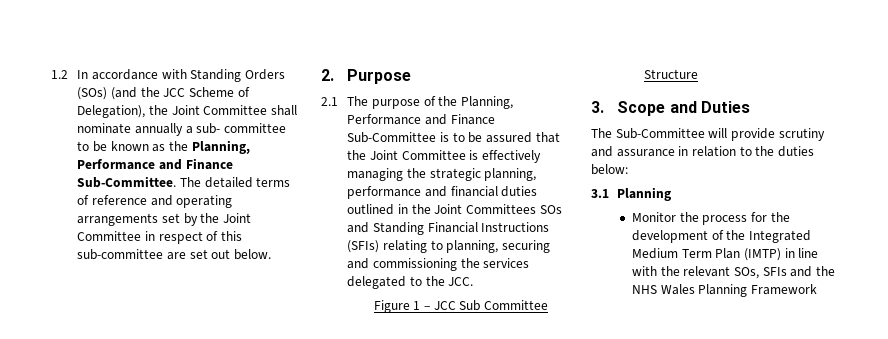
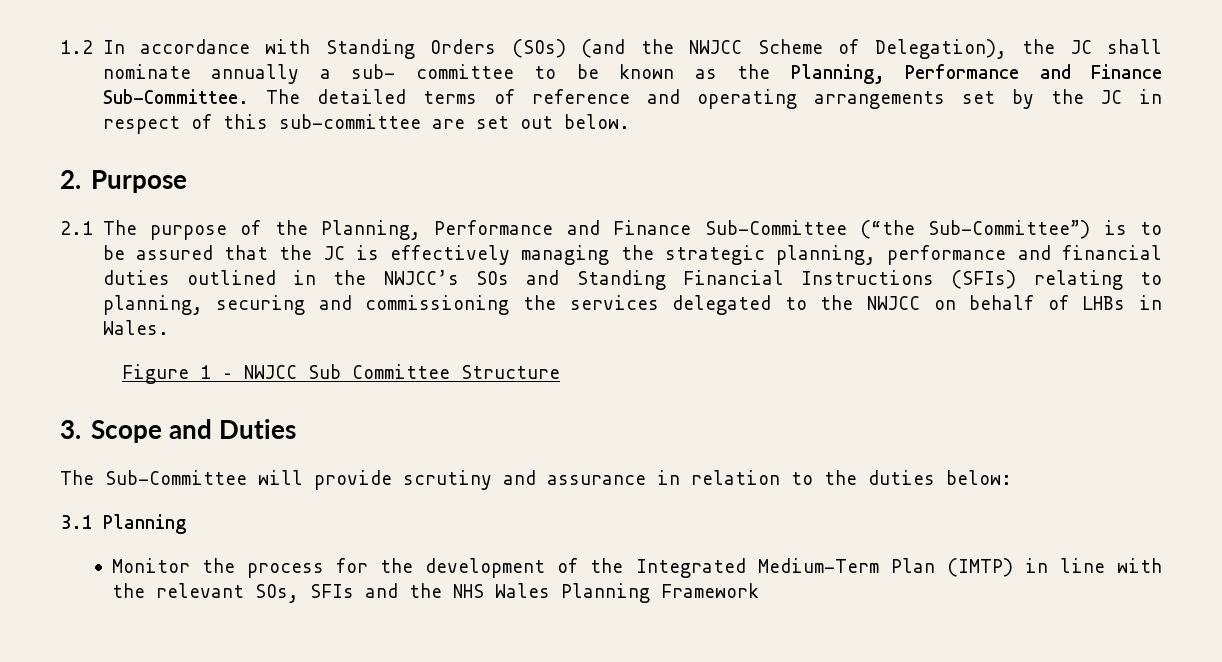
[163,88,186,97] JCC -> [689,40,743,54] NWJCC
[171,105,268,115] Joint Committee -> [1070,40,1092,54] JC
[222,213,251,223] [77,231,142,241] Joint Committee -> [1100,90,1122,104] JC
(437, 137) none -> [859,220,1091,239] (“the Sub-Committee”)
[369,150,466,160] Joint Committee -> [323,246,345,260] JC
[434,204,536,214] Joint Committees -> [383,270,459,285] NWJCC’s
[448,277,474,286] JCC. -> [866,295,1163,310] [102,320,169,335] NWJCC on behalf of LHBs in Wales.
[433,301,456,310] JCC -> [243,365,297,379] NWJCC
[632,248,712,259] Medium Term -> [757,558,879,573] Medium-Term

